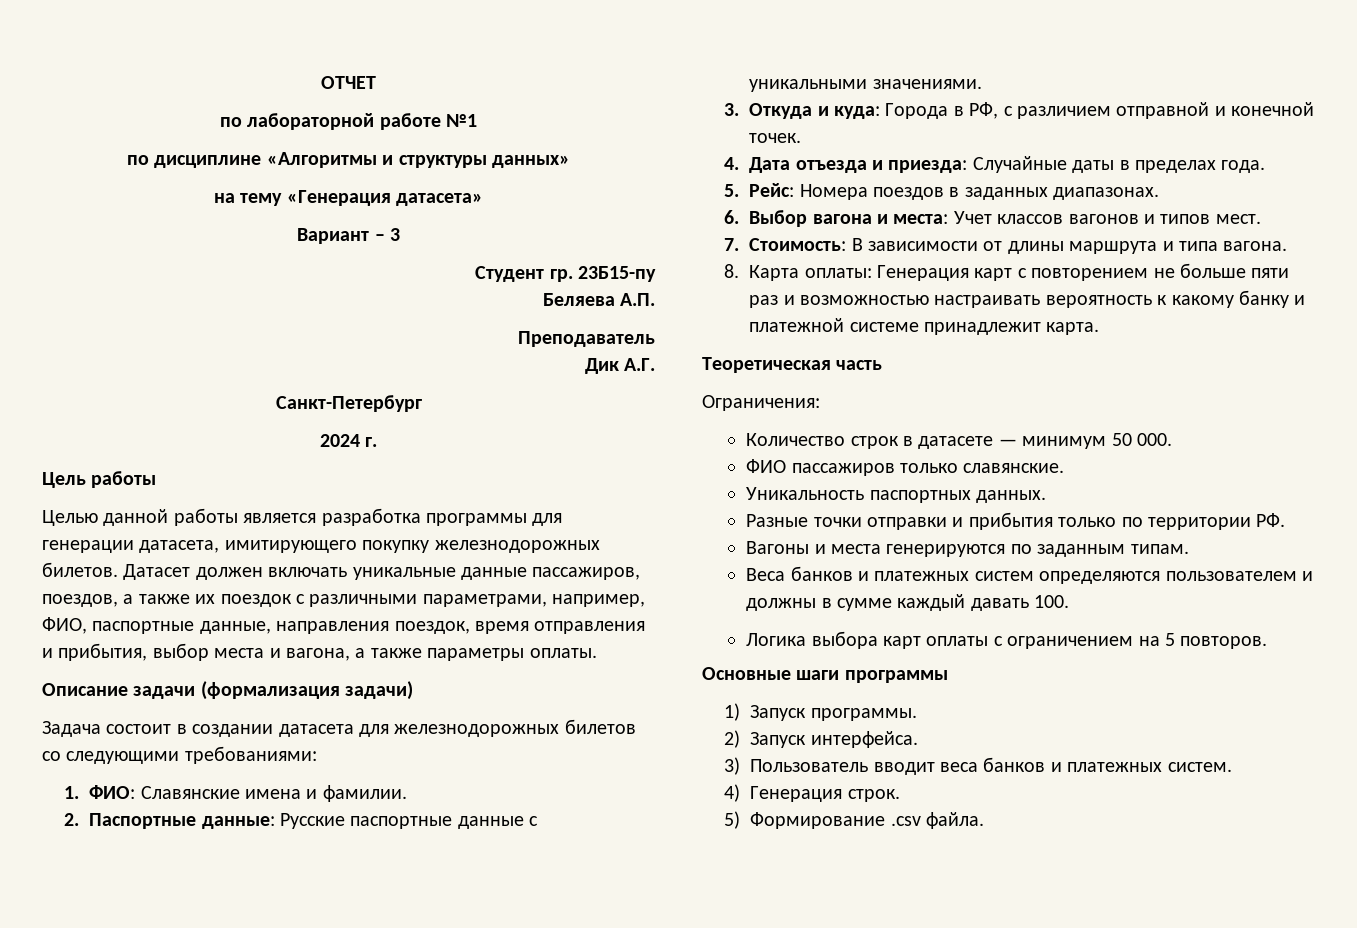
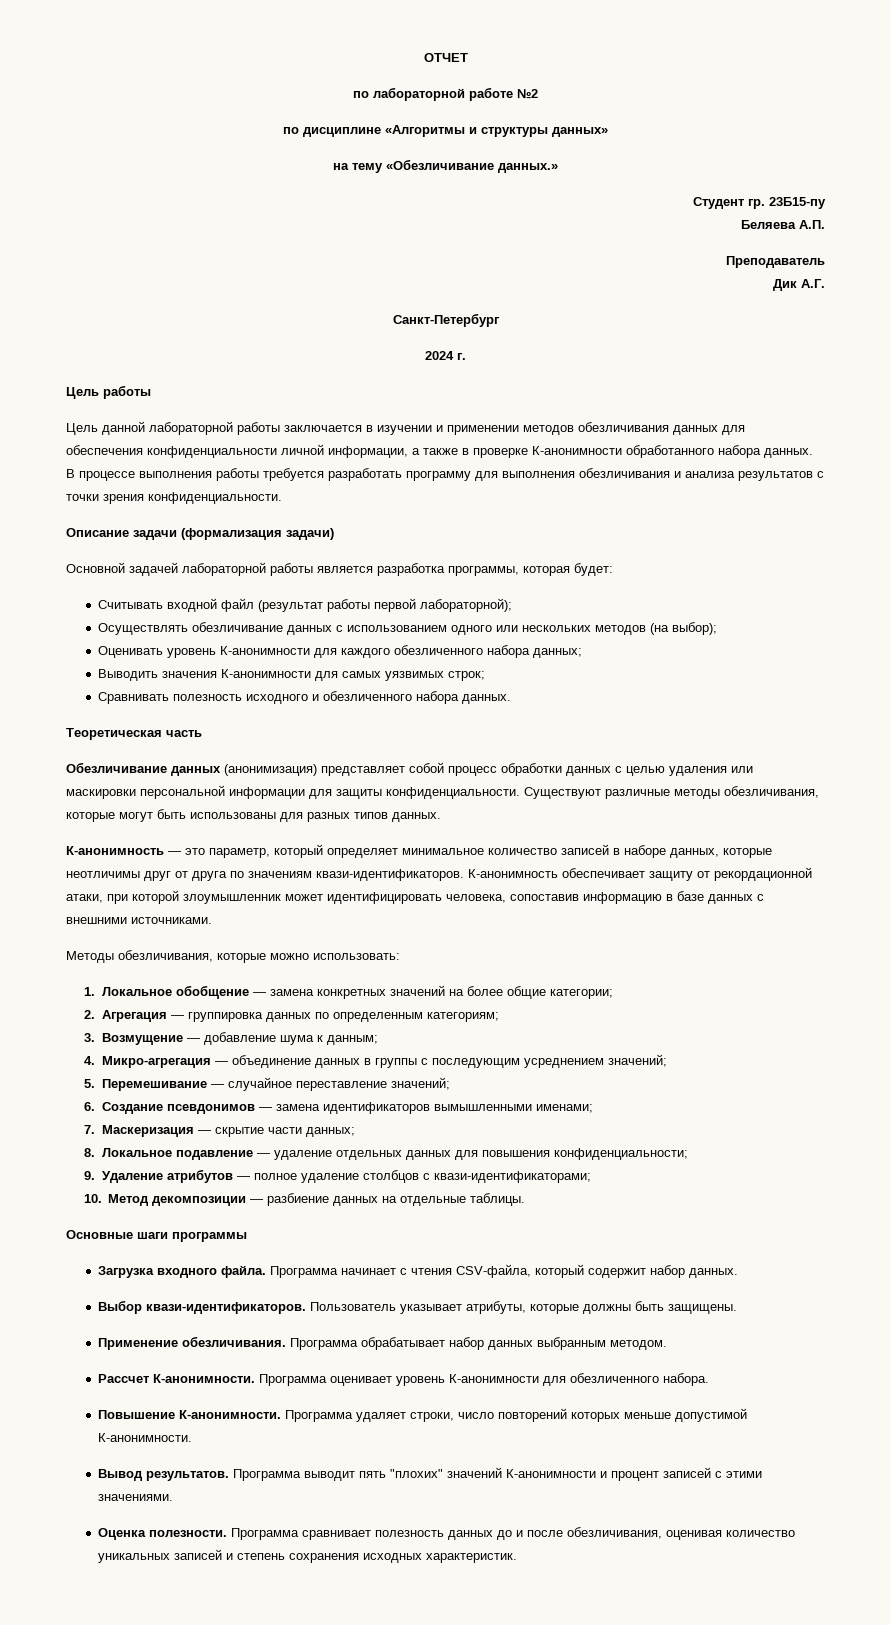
[446,114,478,127] №1 -> [517,89,538,99] №2
[286,190,484,206] [297,228,400,244] «Генерация датасета» // Вариант – 3 -> [386,159,558,173] «Обезличивание данных.»
[42,508,563,526] [42,540,600,553] [42,562,641,580] [42,594,646,607] [42,617,646,634] [42,643,597,661] [42,681,414,700] [42,719,636,737] [42,746,317,764] [64,785,407,802] [64,813,539,829] [749,79,982,92] [724,102,1315,119] [749,133,802,143] [724,156,1266,173] [724,183,1160,200] [724,210,1261,227] [724,238,1288,254] [724,263,1290,281] [749,290,1306,308] [749,318,1100,335] [702,357,883,373] [702,395,820,411] [746,433,1172,449] [746,459,1065,476] [746,487,1046,503] [746,512,1286,530] [746,541,1189,557] [746,566,1313,584] [746,594,1070,611] [746,631,1268,649] [702,667,948,683] [724,703,917,721] [724,730,918,748] [724,757,1232,775] [724,784,900,802] [724,811,984,829] Целью данной работы является разработка программы для генерации датасета, имитирующего покупку железнодорожных билетов. Датасет должен включать уникальные данные пассажиров, поездов, а также их поездок с различными параметрами, например, ФИО, паспортные данные, направления поездок, время отправления и прибытия, выбор места и вагона, а также параметры оплаты. // Описание задачи (формализация задачи) // Задача состоит в создании датасета для железнодорожных билетов со следующими требованиями: // 1. ФИО: Славянские имена и фамилии. // 2. Паспортные данные: Русские паспортные данные с уникальными значениями. // 3. Откуда и куда: Города в РФ, с различием отправной и конечной точек. // 4. Дата отъезда и приезда: Случайные даты в пределах года. // 5. Рейс: Номера поездов в заданных диапазонах. // 6. Выбор вагона и места: Учет классов вагонов и типов мест. // 7. Стоимость: В зависимости от длины маршрута и типа вагона. // 8. Карта оплаты: Генерация карт с повторением не больше пяти раз и возможностью настраивать вероятность к какому банку и платежной системе принадлежит карта. // Теоретическая часть // Ограничения: // Количество строк в датасете — минимум 50 000. // ФИО пассажиров только славянские. // Уникальность паспортных данных. // Разные точки отправки и прибытия только по территории РФ. // Вагоны и места генерируются по заданным типам. // Веса банков и платежных систем определяются пользователем и должны в сумме каждый давать 100. // Логика выбора карт оплаты с ограничением на 5 повторов. // Основные шаги программы // 1) Запуск программы. // 2) Запуск интерфейса. // 3) Пользователь вводит веса банков и платежных систем. // 4) Генерация строк. // 5) Формирование .csv файла. -> [66,421,745,435] [66,444,813,458] [66,468,824,481] [66,492,282,504] [66,528,334,540] [66,562,613,576] [98,598,513,612] [98,622,718,635] [98,645,583,658] [98,669,486,681] [98,691,512,704] [66,728,202,740] [66,762,753,776] [66,785,819,799] [66,809,441,822] [66,844,772,858] [66,867,812,881] [66,890,764,904] [66,917,212,924] [66,950,400,963] [83,985,613,999] [83,1010,499,1022] [83,1032,378,1045] [83,1054,667,1068] [83,1077,450,1091] [83,1102,593,1114] [83,1125,355,1137] [83,1148,688,1160] [83,1169,591,1183] [83,1193,526,1206] [66,1230,247,1242] [98,1264,739,1278] [98,1300,738,1314] [98,1336,668,1350] [98,1373,710,1386] [98,1408,748,1422] [98,1433,193,1442] [98,1467,763,1481] [98,1494,174,1501] [98,1527,796,1540] [98,1549,518,1563] Цель данной лабораторной работы заключается в изучении и применении методов обезличивания данных для обеспечения конфиденциальности личной информации, а также в проверке К-анонимности обработанного набора данных. В процессе выполнения работы требуется разработать программу для выполнения обезличивания и анализа результатов с точки зрения конфиденциальности. // Описание задачи (формализация задачи) // Основной задачей лабораторной работы является разработка программы, которая будет: // Считывать входной файл (результат работы первой лабораторной); // Осуществлять обезличивание данных с использованием одного или нескольких методов (на выбор); // Оценивать уровень К-анонимности для каждого обезличенного набора данных; // Выводить значения К-анонимности для самых уязвимых строк; // Сравнивать полезность исходного и обезличенного набора данных. // Теоретическая часть // Обезличивание данных (анонимизация) представляет собой процесс обработки данных с целью удаления или маскировки персональной информации для защиты конфиденциальности. Существуют различные методы обезличивания, которые могут быть использованы для разных типов данных. // К-анонимность — это параметр, который определяет минимальное количество записей в наборе данных, которые неотличимы друг от друга по значениям квази-идентификаторов. К-анонимность обеспечивает защиту от рекордационной атаки, при которой злоумышленник может идентифицировать человека, сопоставив информацию в базе данных с внешними источниками. // Методы обезличивания, которые можно использовать: // 1. Локальное обобщение — замена конкретных значений на более общие категории; // 2. Агрегация — группировка данных по определенным категориям; // 3. Возмущение — добавление шума к данным; // 4. Микро-агрегация — объединение данных в группы с последующим усреднением значений; // 5. Перемешивание — случайное переставление значений; // 6. Создание псевдонимов — замена идентификаторов вымышленными именами; // 7. Маскеризация — скрытие части данных; // 8. Локальное подавление — удаление отдельных данных для повышения конфиденциальности; // 9. Удаление атрибутов — полное удаление столбцов с квази-идентификаторами; // 10. Метод декомпозиции — разбиение данных на отдельные таблицы. // Основные шаги программы // Загрузка входного файла. Программа начинает с чтения CSV-файла, который содержит набор данных. // Выбор квази-идентификаторов. Пользователь указывает атрибуты, которые должны быть защищены. // Применение обезличивания. Программа обрабатывает набор данных выбранным методом. // Рассчет К-анонимности. Программа оценивает уровень К-анонимности для обезличенного набора. // Повышение К-анонимности. Программа удаляет строки, число повторений которых меньше допустимой К-анонимности. // Вывод результатов. Программа выводит пять "плохих" значений К-анонимности и процент записей с этими значениями. // Оценка полезности. Программа сравнивает полезность данных до и после обезличивания, оценивая количество уникальных записей и степень сохранения исходных характеристик.

